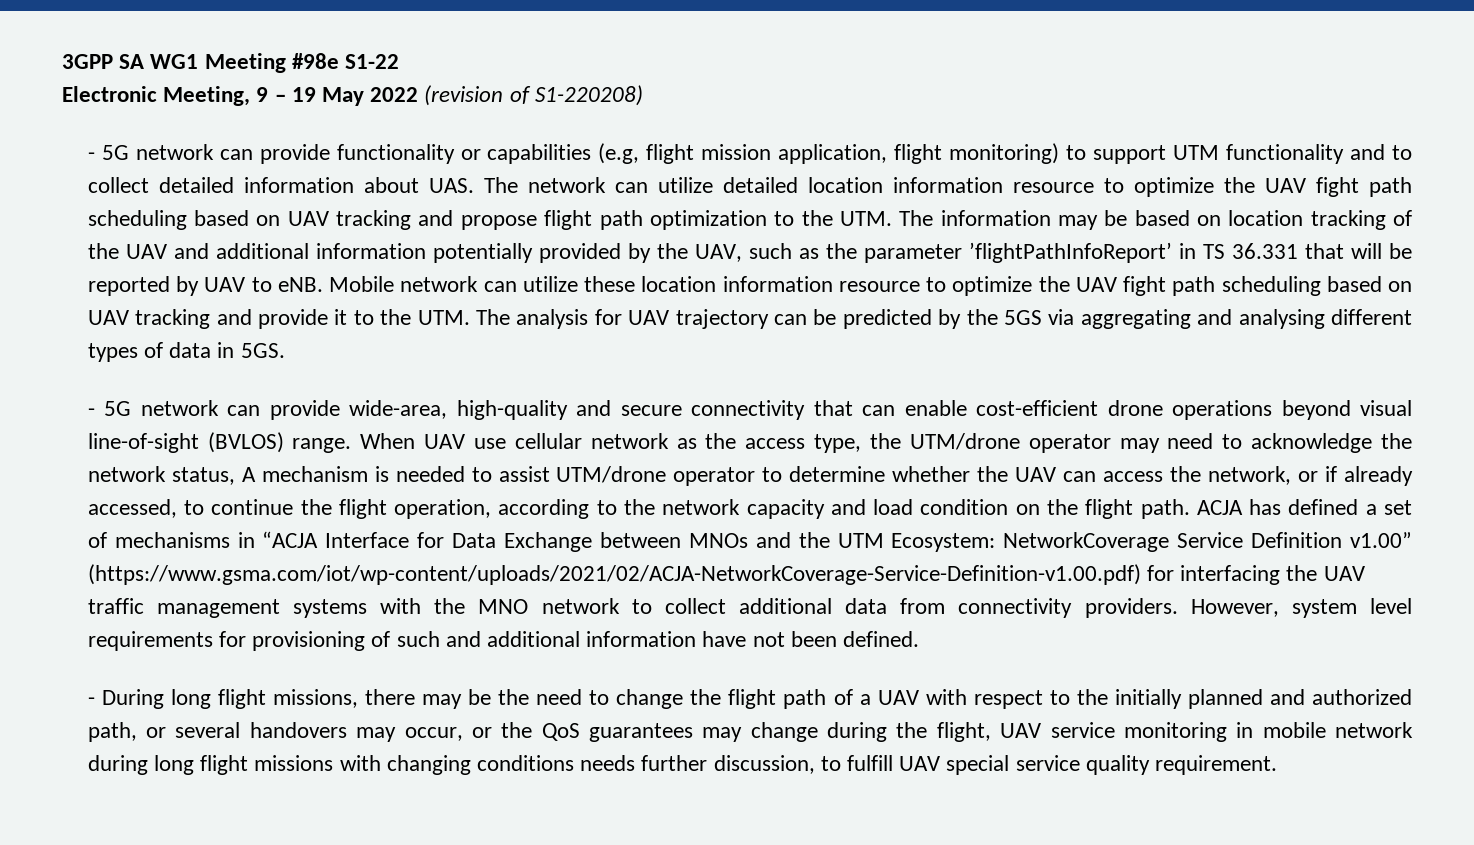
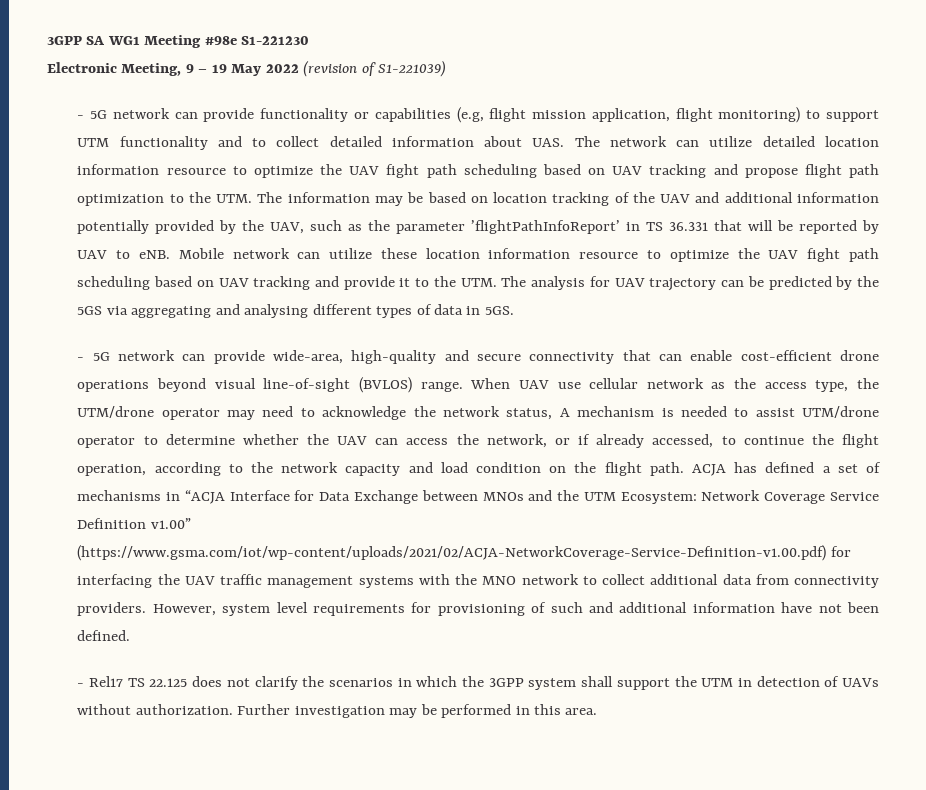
[345,54,400,69] S1-22 -> [241,36,310,45] S1-221230
[534,85,643,106] S1-220208) -> [378,60,447,77] S1-221039)
[1003,532,1170,552] NetworkCoverage -> [701,490,826,504] Network Coverage
[101,689,1413,709] [87,722,1414,742] [87,755,1278,775] During long flight missions, there may be the need to change the flight path of a UAV with respect to the initially planned and authorized path, or several handovers may occur, or the QoS guarantees may change during the flight, UAV service monitoring in mobile network during long flight missions with changing conditions needs further discussion, to fulfill UAV special service quality requirement. -> [89,676,880,690] [77,704,598,718] Rel17 TS 22.125 does not clarify the scenarios in which the 3GPP system shall support the UTM in detection of UAVs without authorization. Further investigation may be performed in this area.

